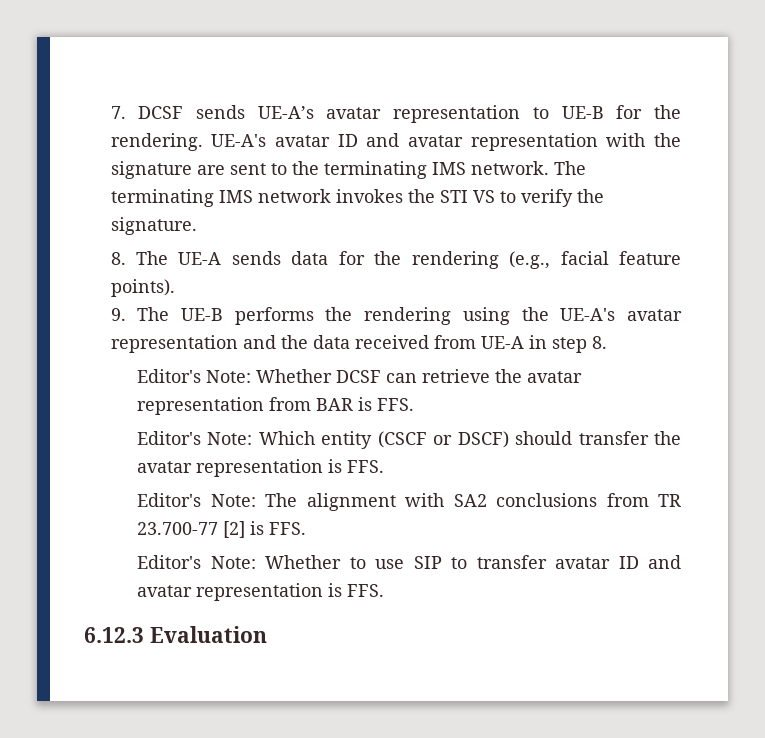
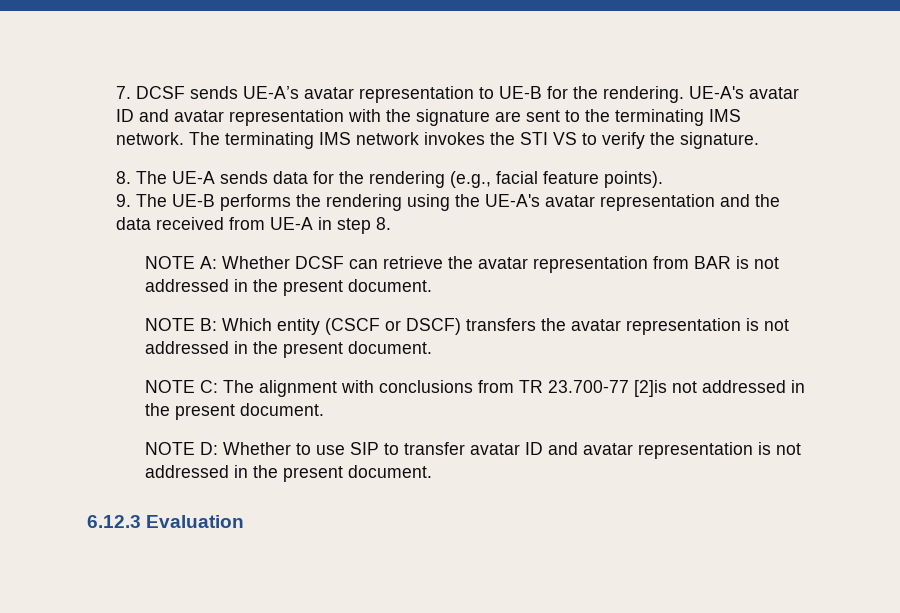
[137,369,252,383] Editor's Note: -> [145,256,218,269] NOTE A:
[377,398,415,411] [137,431,253,445] FFS. // Editor's Note: -> [754,257,780,269] [145,279,433,296] [145,318,218,331] not addressed in the present document. // NOTE B:
[515,431,649,445] should transfer -> [466,318,537,331] transfers
[347,460,385,473] [137,493,256,507] FFS. // Editor's Note: -> [764,319,790,331] [145,341,433,358] [145,380,219,393] not addressed in the present document. // NOTE C:
[453,494,487,507] SA2 -> (375, 386) none
[223,521,307,538] [137,555,256,569] [2] is FFS. // Editor's Note: -> [634,380,806,397] [145,403,325,420] [145,442,219,455] [2]is not addressed in the present document. // NOTE D:
[347,584,385,597] FFS. -> [776,443,802,455] [145,465,433,482] not addressed in the present document.

